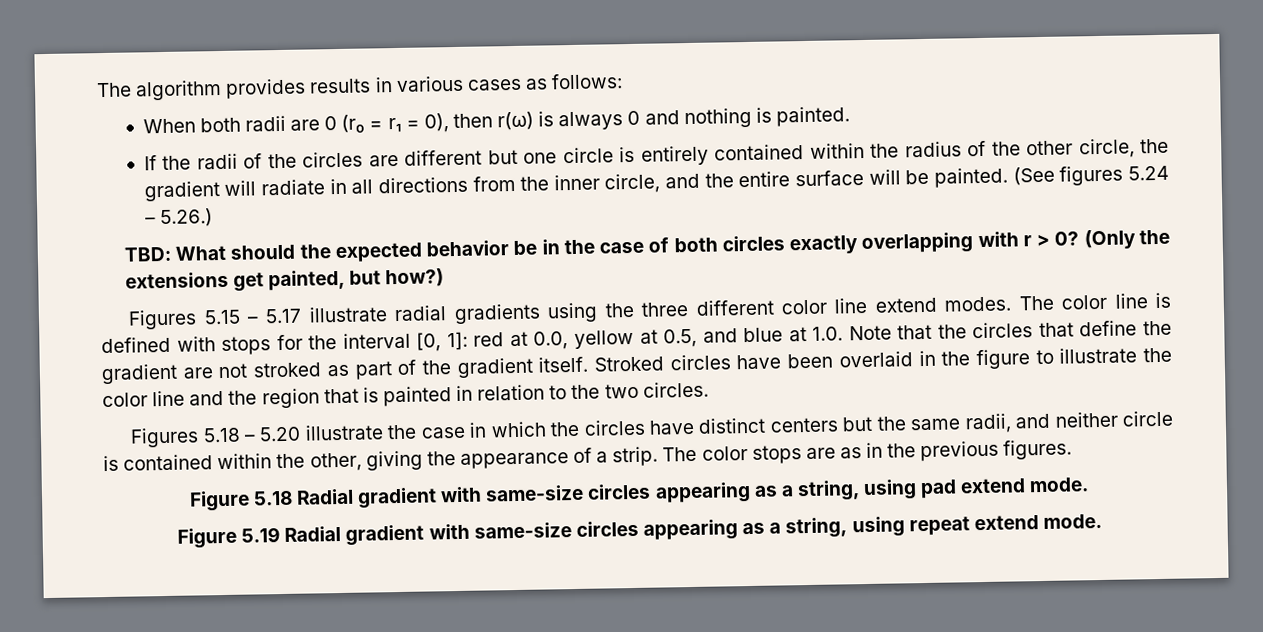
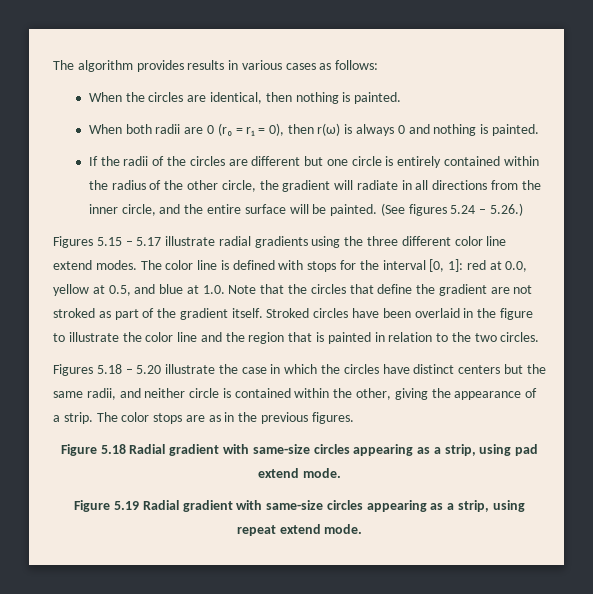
(624, 81) none -> [88,92,402,104] // When the circles are identical, then nothing is painted.
[123,229,1170,263] [124,268,445,292] // TBD: What should the expected behavior be in the case of both circles exactly overlapping with r > 0? (Only the extensions get painted, but how?) -> (523, 209) none
[796,480,860,502] string, -> [444,444,476,456] strip,
[785,517,848,539] string, -> [458,500,490,512] strip,

